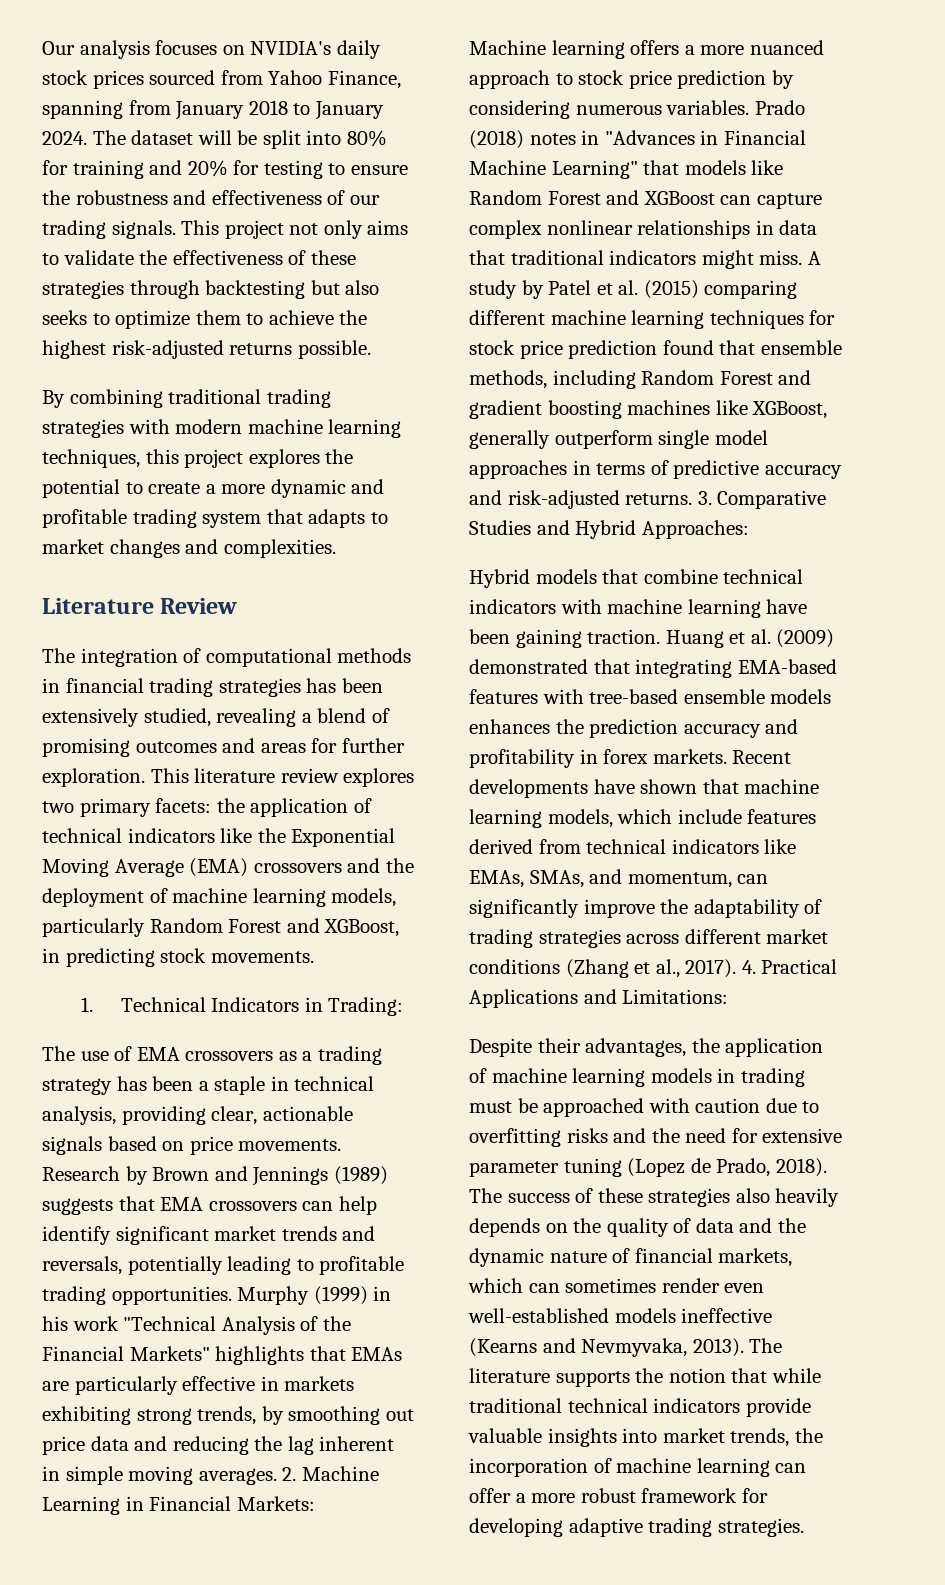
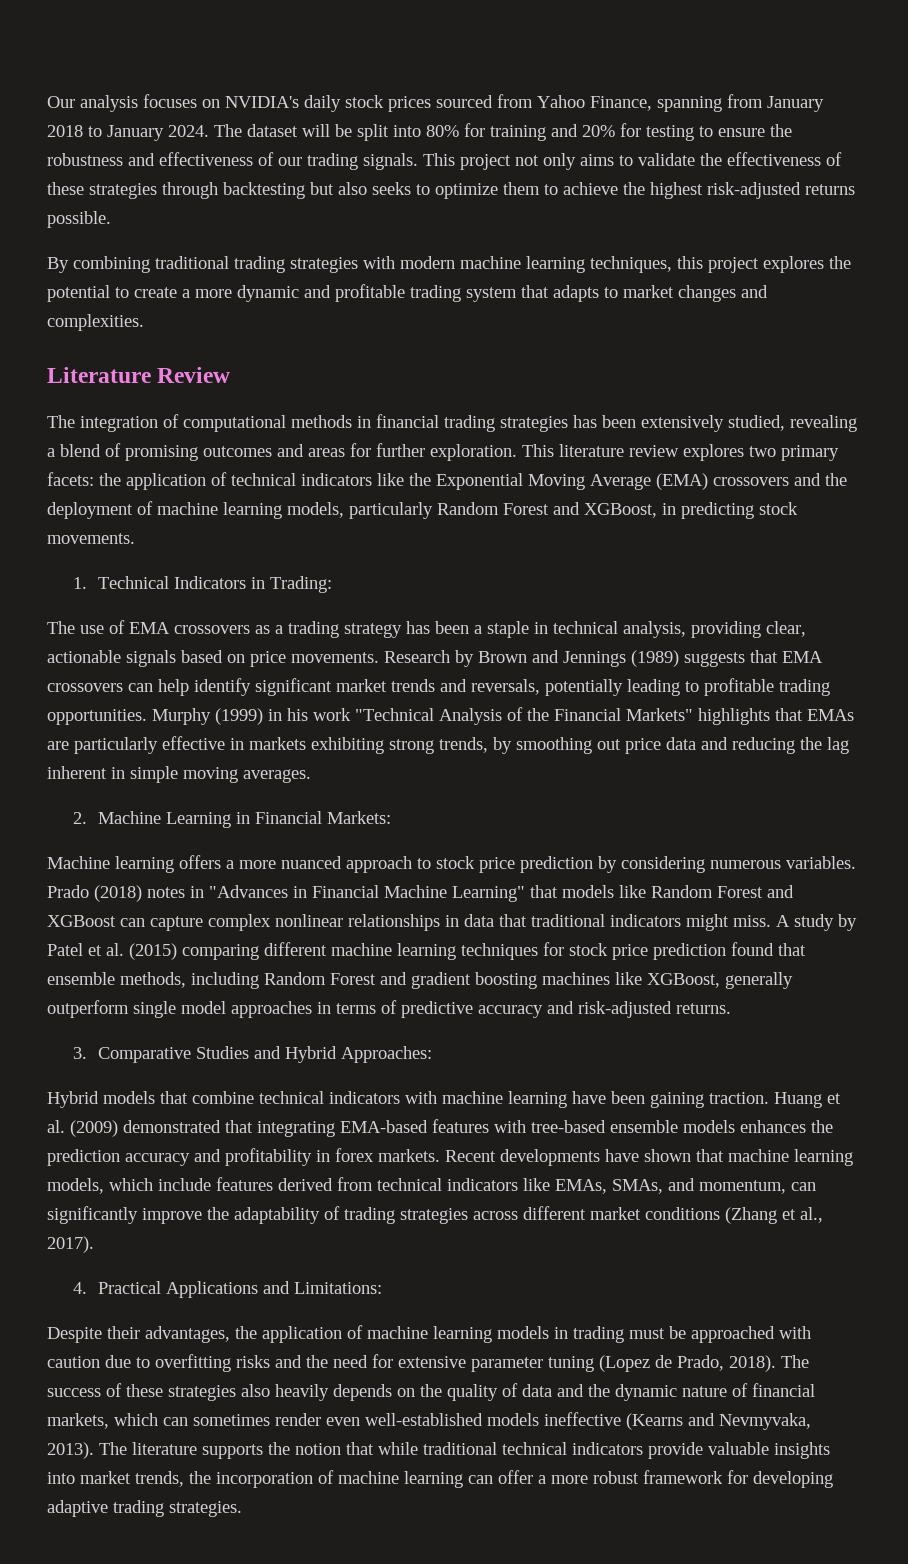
(277, 1476) none -> (311, 776) //
(693, 499) none -> (731, 1008) //
(737, 968) none -> (94, 1244) //

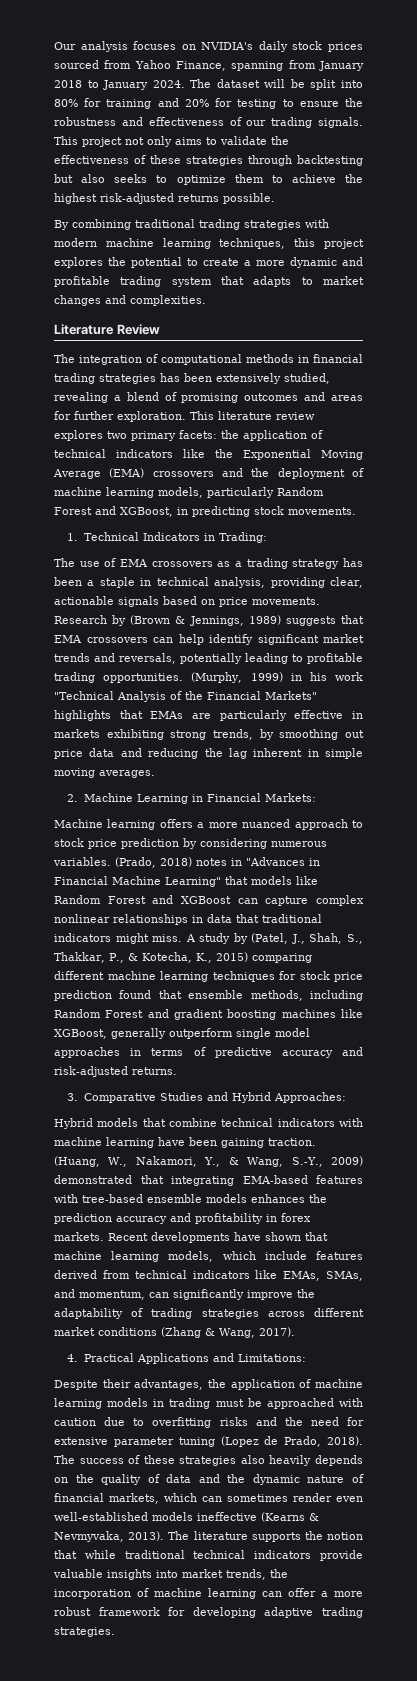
[478,650,679,667] Brown and Jennings (1989) -> [130,615,281,626] (Brown & Jennings, 1989)
[152,708,263,725] Murphy (1999) -> [191,672,283,683] (Murphy, 1999)
[47,885,142,902] Prado (2018) -> [115,857,192,868] (Prado, 2018)
[47,943,177,960] Patel et al. (2015) -> [251,933,363,944] [54,952,248,963] (Patel, J., Shah, S., Thakkar, P., & Kotecha, K., 2015)
[774,1092,841,1108] [47,1120,118,1137] Huang et al. (2009) -> [54,1156,363,1167] (Huang, W., Nakamori, Y., & Wang, S.-Y., 2009)
[782,1207,823,1223] et al., -> [205,1328,255,1338] & Wang,
[688,1413,715,1426] and -> [309,1513,319,1521] &

